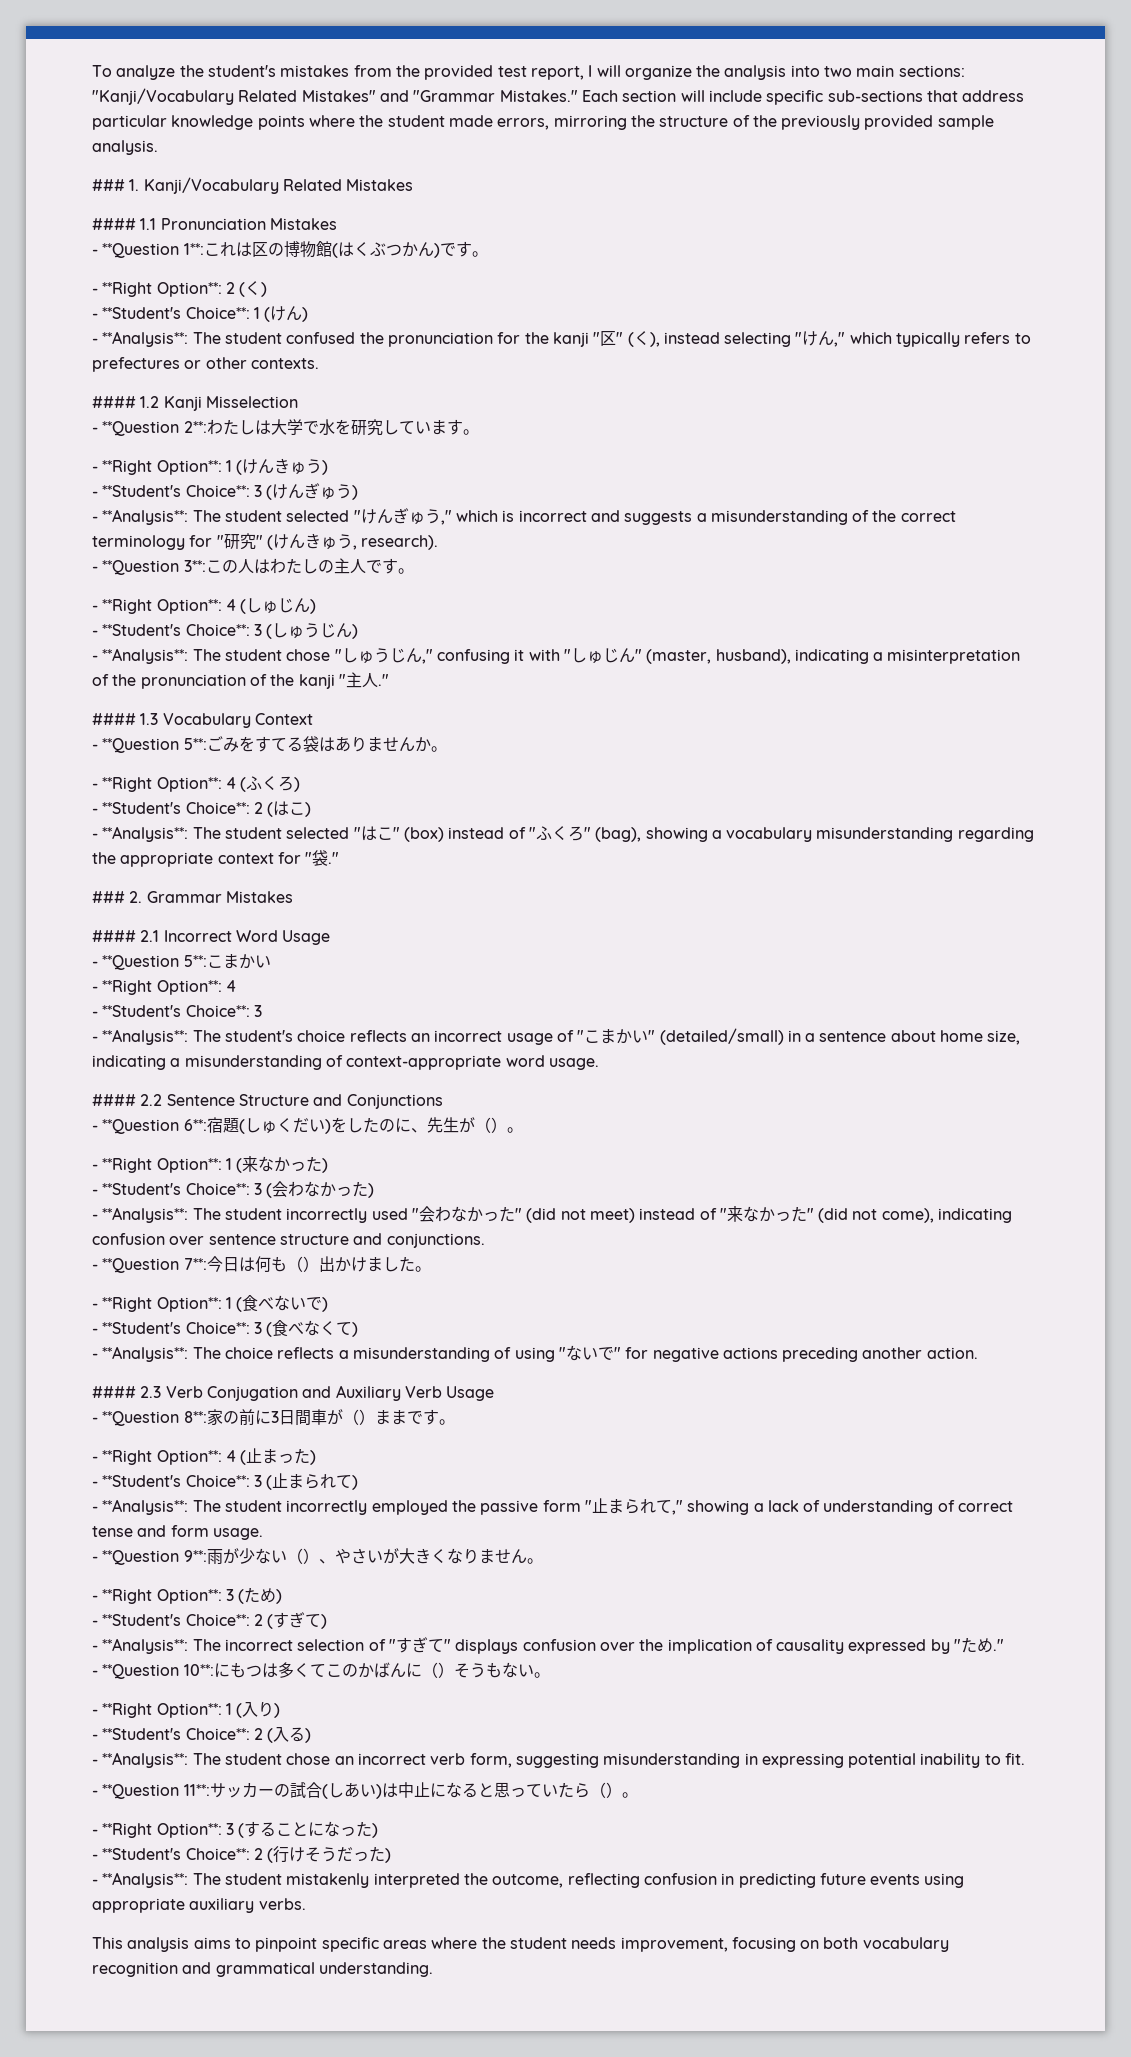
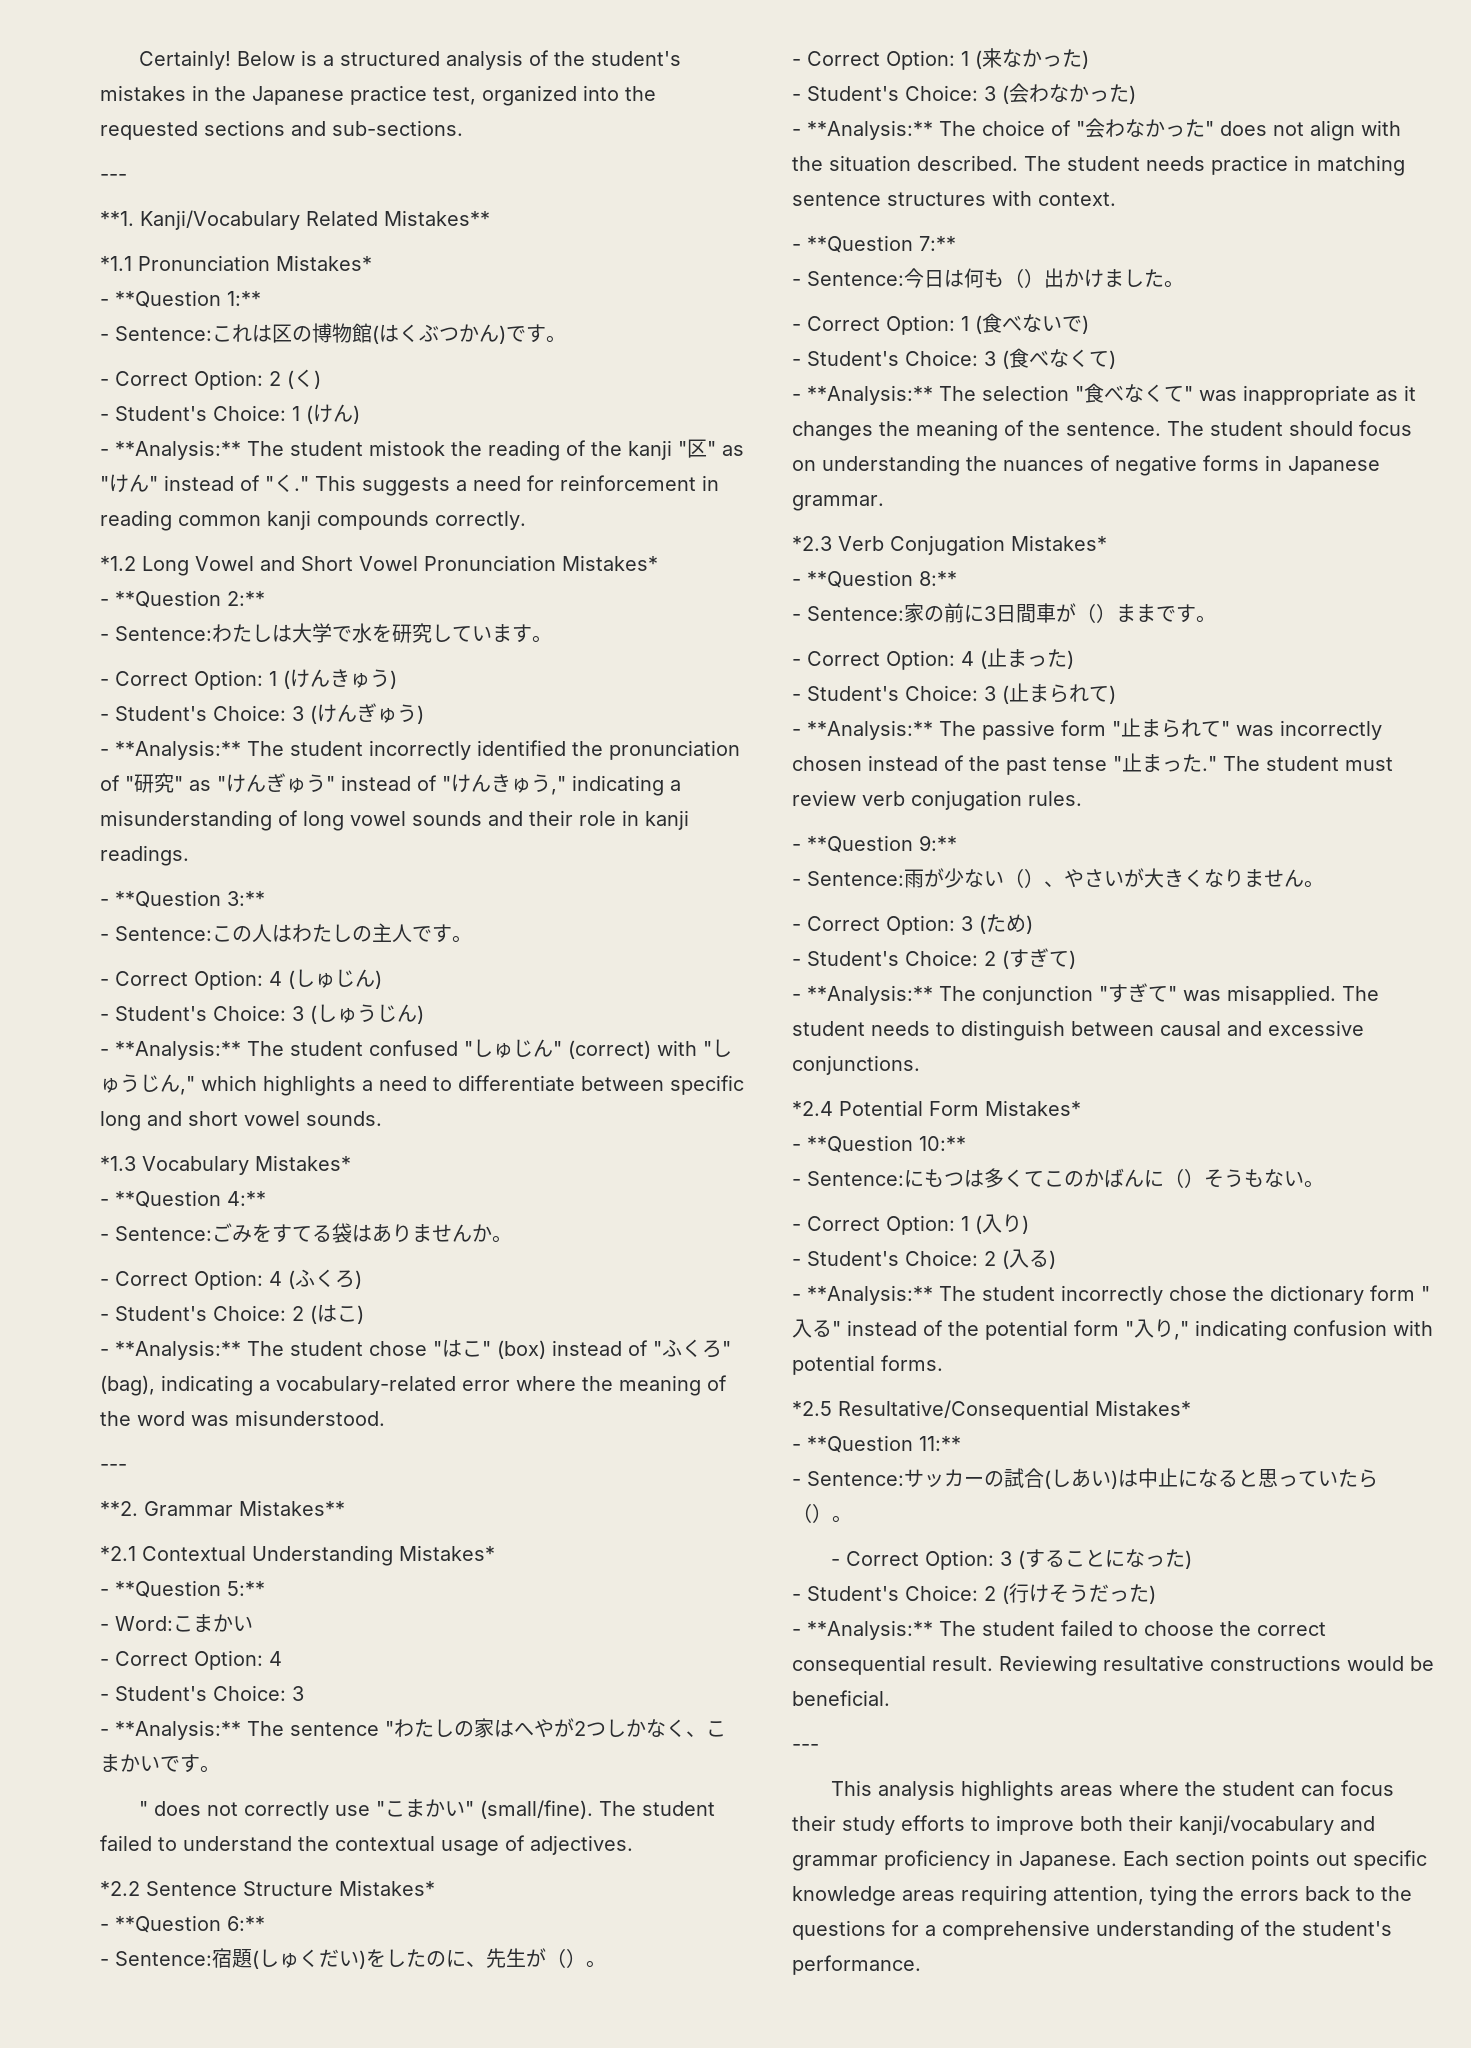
[92,65,965,80] [92,88,1025,105] [92,115,994,130] [92,140,158,155] [92,177,414,194] [92,218,337,230] [92,243,204,258] To analyze the student's mistakes from the provided test report, I will organize the analysis into two main sections: "Kanji/Vocabulary Related Mistakes" and "Grammar Mistakes." Each section will include specific sub-sections that address particular knowledge points where the student made errors, mirroring the structure of the previously provided sample analysis. // ### 1. Kanji/Vocabulary Related Mistakes // #### 1.1 Pronunciation Mistakes // - **Question 1**: -> [139,50,682,70] [100,85,656,106] [100,120,463,140] [100,174,127,181] [100,210,490,230] [100,255,372,271] [100,290,261,308] [100,326,212,341] Certainly! Below is a structured analysis of the student's mistakes in the Japanese practice test, organized into the requested sections and sub-sections. // --- // **1. Kanji/Vocabulary Related Mistakes** // *1.1 Pronunciation Mistakes* // - **Question 1:** // - Sentence:
[102,282,222,297] **Right Option**: -> [115,370,263,390] Correct Option:
[102,307,250,319] **Student's Choice**: -> [115,405,286,421] Student's Choice:
[102,331,521,347] **Analysis**: The student confused the pronunciation for -> [115,440,586,461] **Analysis:** The student mistook the reading of
[627,331,1031,347] [92,357,319,372] [92,396,298,411] [92,421,207,436] (く), instead selecting "けん," which typically refers to prefectures or other contexts. // #### 1.2 Kanji Misselection // - **Question 2**: -> [722,445,744,456] [100,474,719,496] [100,510,526,531] [100,555,658,576] [100,590,265,608] [100,626,212,641] as "けん" instead of "く." This suggests a need for reinforcement in reading common kanji compounds correctly. // *1.2 Long Vowel and Short Vowel Pronunciation Mistakes* // - **Question 2:** // - Sentence:
[102,460,222,475] **Right Option**: -> [115,670,263,690] Correct Option:
[102,485,250,497] **Student's Choice**: -> [115,705,286,721] Student's Choice:
[102,508,956,525] [92,533,439,550] [92,560,206,575] **Analysis**: The student selected "けんぎゅう," which is incorrect and suggests a misunderstanding of the correct terminology for "研究" (けんきゅう, research). // - **Question 3**: -> [115,740,740,760] [100,773,681,796] [100,810,689,831] [100,845,189,866] [100,890,265,908] [100,926,212,941] **Analysis:** The student incorrectly identified the pronunciation of "研究" as "けんぎゅう" instead of "けんきゅう," indicating a misunderstanding of long vowel sounds and their role in kanji readings. // - **Question 3:** // - Sentence:
[102,599,222,614] **Right Option**: -> [115,970,263,990] Correct Option:
[102,624,250,636] **Student's Choice**: -> [115,1005,286,1021] Student's Choice:
[102,648,331,664] **Analysis**: The student chose -> [115,1039,697,1060] **Analysis:** The student confused "しゅじん" (correct) with
[436,648,1021,664] [92,672,389,689] [92,713,313,728] [92,738,207,753] confusing it with "しゅじん" (master, husband), indicating a misinterpretation of the pronunciation of the kanji "主人." // #### 1.3 Vocabulary Context // - **Question 5**: -> [201,1075,744,1096] [100,1111,382,1131] [100,1155,351,1175] [100,1190,266,1208] [100,1226,212,1241] which highlights a need to differentiate between specific long and short vowel sounds. // *1.3 Vocabulary Mistakes* // - **Question 4:** // - Sentence:
[102,777,222,792] **Right Option**: -> [115,1270,263,1290] Correct Option:
[102,802,250,814] **Student's Choice**: -> [115,1305,286,1321] Student's Choice:
[102,826,350,842] **Analysis**: The student selected -> [115,1340,427,1360] **Analysis:** The student chose
[645,827,1034,842] [92,850,340,867] [92,891,293,903] [92,930,331,945] [92,955,207,970] showing a vocabulary misunderstanding regarding the appropriate context for "袋." // ### 2. Grammar Mistakes // #### 2.1 Incorrect Word Usage // - **Question 5**: -> [161,1375,727,1396] [100,1410,385,1426] [100,1464,127,1471] [100,1500,345,1516] [100,1545,495,1566] [100,1580,265,1598] [100,1616,173,1631] indicating a vocabulary-related error where the meaning of the word was misunderstood. // --- // **2. Grammar Mistakes** // *2.1 Contextual Understanding Mistakes* // - **Question 5:** // - Word:
[102,980,222,995] **Right Option**: -> [115,1650,263,1670] Correct Option:
[102,1005,250,1017] **Student's Choice**: -> [115,1685,286,1701] Student's Choice:
[102,1028,1021,1045] [92,1055,599,1070] [92,1094,443,1109] [92,1119,207,1134] **Analysis**: The student's choice reflects an incorrect usage of "こまかい" (detailed/small) in a sentence about home size, indicating a misunderstanding of context-appropriate word usage. // #### 2.2 Sentence Structure and Conjunctions // - **Question 6**: -> [115,1718,726,1740] [100,1754,220,1773] [139,1799,716,1820] [100,1835,633,1856] [100,1880,435,1896] [100,1915,265,1933] [100,1951,212,1966] **Analysis:** The sentence "わたしの家はへやが2つしかなく、こまかいです。 // " does not correctly use "こまかい" (small/fine). The student failed to understand the contextual usage of adjectives. // *2.2 Sentence Structure Mistakes* // - **Question 6:** // - Sentence:
[102,1158,222,1173] **Right Option**: -> [807,50,955,70] Correct Option:
[102,1183,250,1195] **Student's Choice**: -> [807,85,978,101] Student's Choice:
[102,1207,408,1223] **Analysis**: The student incorrectly used -> [807,120,1071,140] **Analysis:** The choice of
[526,1206,1013,1223] [92,1233,485,1248] [92,1258,207,1273] (did not meet) instead of "来なかった" (did not come), indicating confusion over sentence structure and conjunctions. // - **Question 7**: -> [1220,120,1401,141] [792,155,1405,176] [792,190,1116,206] [792,235,956,253] [792,271,904,286] does not align with the situation described. The student needs practice in matching sentence structures with context. // - **Question 7:** // - Sentence:
[102,1297,222,1312] **Right Option**: -> [807,315,955,335] Correct Option:
[102,1322,250,1334] **Student's Choice**: -> [807,350,978,366] Student's Choice:
[102,1345,978,1362] [92,1385,495,1401] [92,1411,207,1426] **Analysis**: The choice reflects a misunderstanding of using "ないで" for negative actions preceding another action. // #### 2.3 Verb Conjugation and Auxiliary Verb Usage // - **Question 8**: -> [807,383,1416,405] [792,420,1412,441] [792,455,1380,476] [792,495,884,511] [792,535,1107,556] [792,570,957,588] [792,606,904,621] **Analysis:** The selection "食べなくて" was inappropriate as it changes the meaning of the sentence. The student should focus on understanding the nuances of negative forms in Japanese grammar. // *2.3 Verb Conjugation Mistakes* // - **Question 8:** // - Sentence:
[102,1450,222,1465] **Right Option**: -> [807,650,955,670] Correct Option:
[102,1475,250,1487] **Student's Choice**: -> [807,685,978,701] Student's Choice:
[102,1499,476,1515] **Analysis**: The student incorrectly employed the -> [807,720,976,740] **Analysis:** The
[671,1500,1014,1515] [92,1525,263,1540] [92,1550,207,1565] ," showing a lack of understanding of correct tense and form usage. // - **Question 9**: -> [1221,720,1382,740] [792,753,1393,775] [792,790,1082,811] [792,835,957,853] [792,871,904,886] " was incorrectly chosen instead of the past tense "止まった." The student must review verb conjugation rules. // - **Question 9:** // - Sentence:
[102,1589,222,1604] **Right Option**: -> [807,915,955,935] Correct Option:
[102,1614,250,1626] **Student's Choice**: -> [807,950,978,966] Student's Choice:
[102,1637,1005,1654] [92,1664,214,1679] **Analysis**: The incorrect selection of "すぎて" displays confusion over the implication of causality expressed by "ため." // - **Question 10**: -> [807,983,1379,1005] [792,1020,1364,1041] [792,1055,920,1075] [792,1100,1081,1116] [792,1135,966,1153] [792,1171,904,1186] **Analysis:** The conjunction "すぎて" was misapplied. The student needs to distinguish between causal and excessive conjunctions. // *2.4 Potential Form Mistakes* // - **Question 10:** // - Sentence:
[102,1703,222,1718] **Right Option**: -> [807,1215,955,1235] Correct Option:
[102,1728,250,1740] **Student's Choice**: -> [807,1250,978,1266] Student's Choice:
[102,1752,1026,1768] [92,1784,210,1799] **Analysis**: The student chose an incorrect verb form, suggesting misunderstanding in expressing potential inability to fit. // - **Question 11**: -> [807,1285,1430,1305] [792,1319,1433,1341] [792,1355,943,1375] [792,1400,1191,1420] [792,1435,961,1453] [792,1471,904,1486] **Analysis:** The student incorrectly chose the dictionary form "入る" instead of the potential form "入り," indicating confusion with potential forms. // *2.5 Resultative/Consequential Mistakes* // - **Question 11:** // - Sentence:
[102,1823,222,1838] **Right Option**: -> [846,1550,995,1570] Correct Option:
[102,1848,250,1860] **Student's Choice**: -> [807,1585,978,1601] Student's Choice:
[102,1872,965,1888] [92,1898,306,1913] [92,1937,949,1952] [92,1962,433,1977] **Analysis**: The student mistakenly interpreted the outcome, reflecting confusion in predicting future events using appropriate auxiliary verbs. // This analysis aims to pinpoint specific areas where the student needs improvement, focusing on both vocabulary recognition and grammatical understanding. -> [807,1620,1326,1640] [792,1655,1434,1676] [792,1690,890,1706] [792,1744,819,1751] [831,1780,1395,1801] [792,1815,1375,1835] [792,1850,1427,1871] [792,1885,1412,1906] [792,1920,1392,1941] [792,1955,921,1975] **Analysis:** The student failed to choose the correct consequential result. Reviewing resultative constructions would be beneficial. // --- // This analysis highlights areas where the student can focus their study efforts to improve both their kanji/vocabulary and grammar proficiency in Japanese. Each section points out specific knowledge areas requiring attention, tying the errors back to the questions for a comprehensive understanding of the student's performance.

